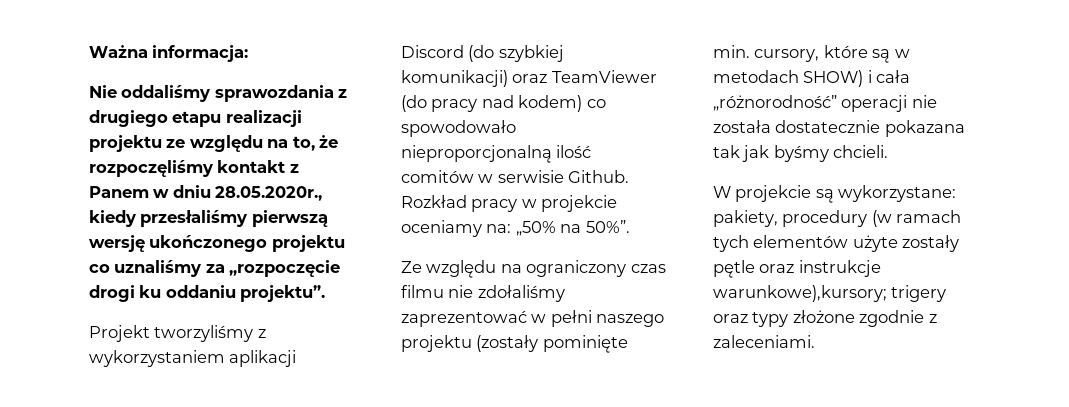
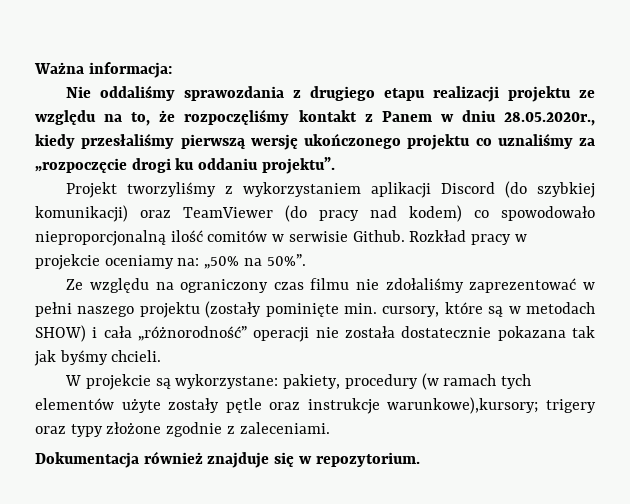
(815, 341) none -> [35,451,420,468] // Dokumentacja również znajduje się w repozytorium.

